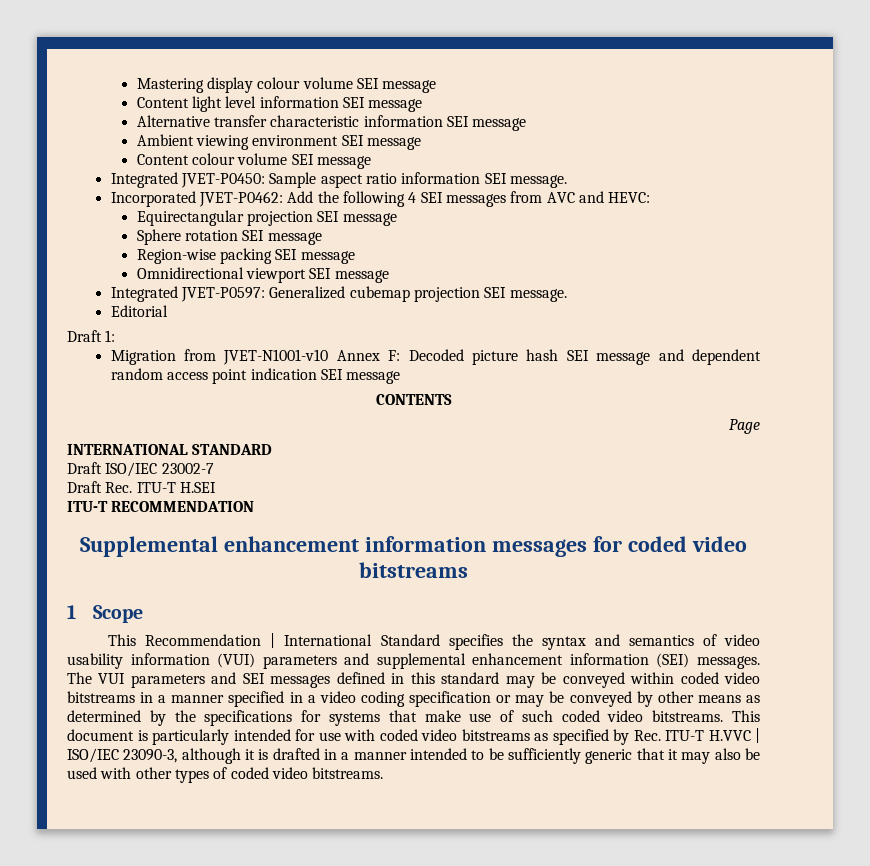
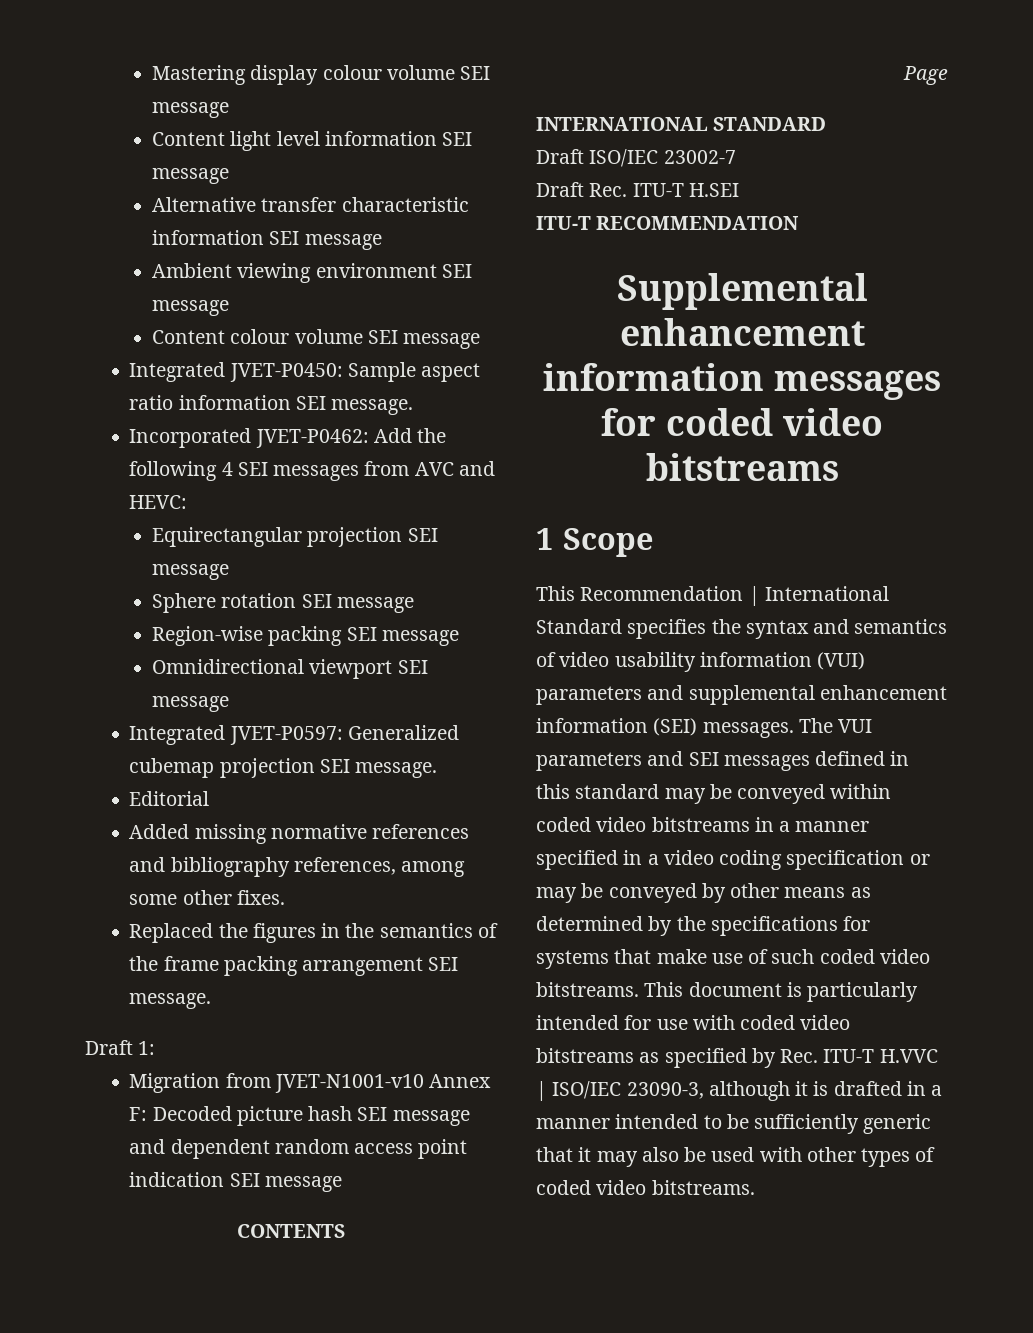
(168, 311) none -> [129,824,470,844] [129,857,466,877] [129,890,285,905] [129,923,498,943] [129,956,459,976] [129,993,212,1009] // Added missing normative references and bibliography references, among some other fixes. // Replaced the figures in the semantics of the frame packing arrangement SEI message.

